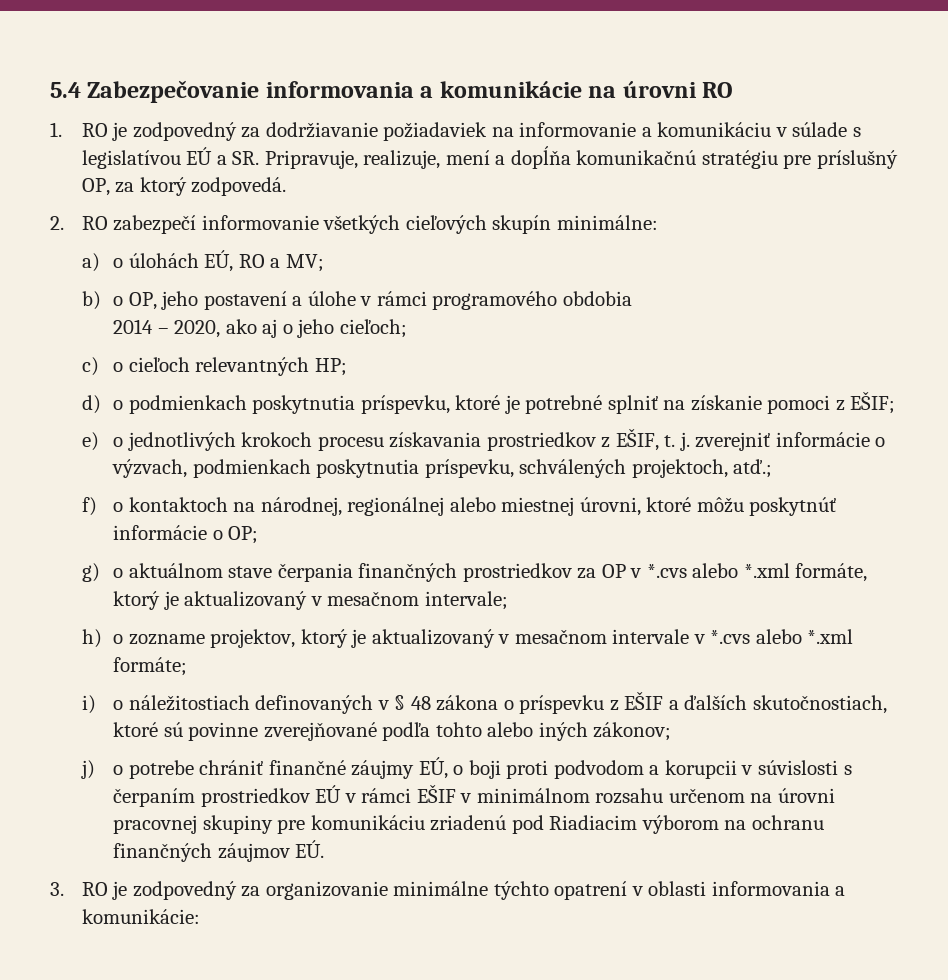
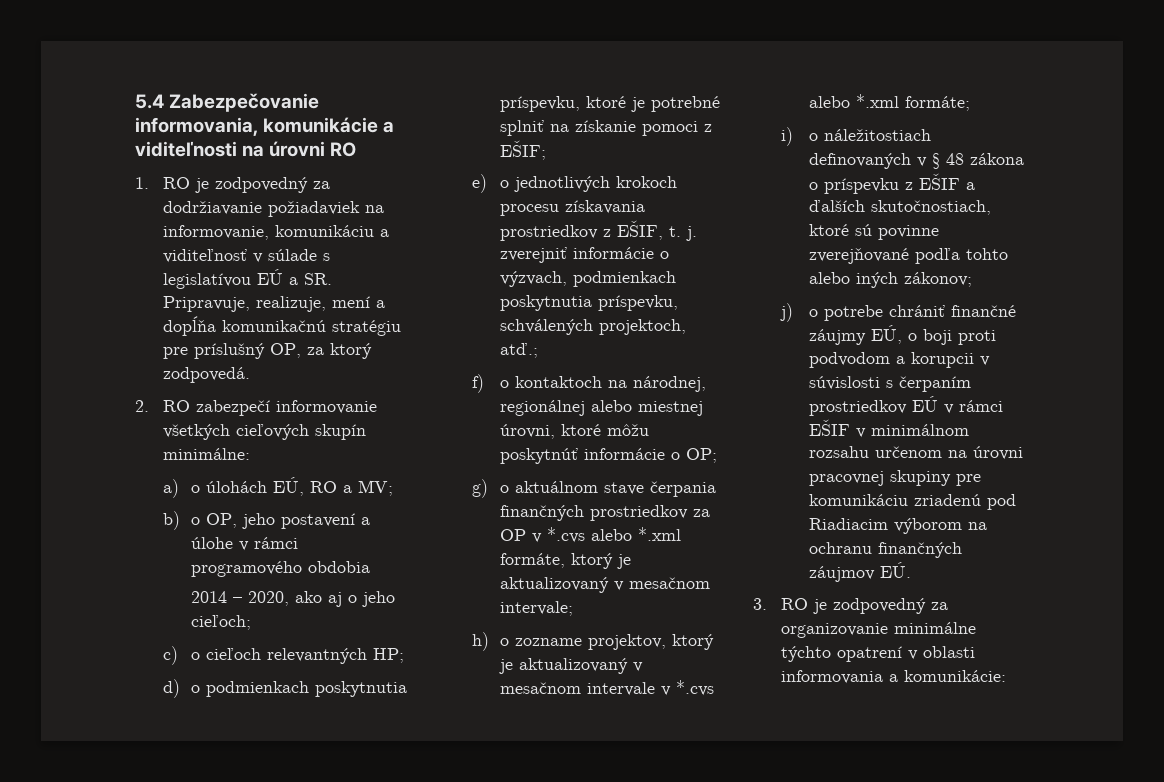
[265,81,582,98] informovania a komunikácie -> [135,117,395,136] [135,141,237,157] informovania, komunikácie a viditeľnosti
[519,122,772,137] informovanie a komunikáciu -> [162,225,389,240] [162,249,247,263] informovanie, komunikáciu a viditeľnosť

